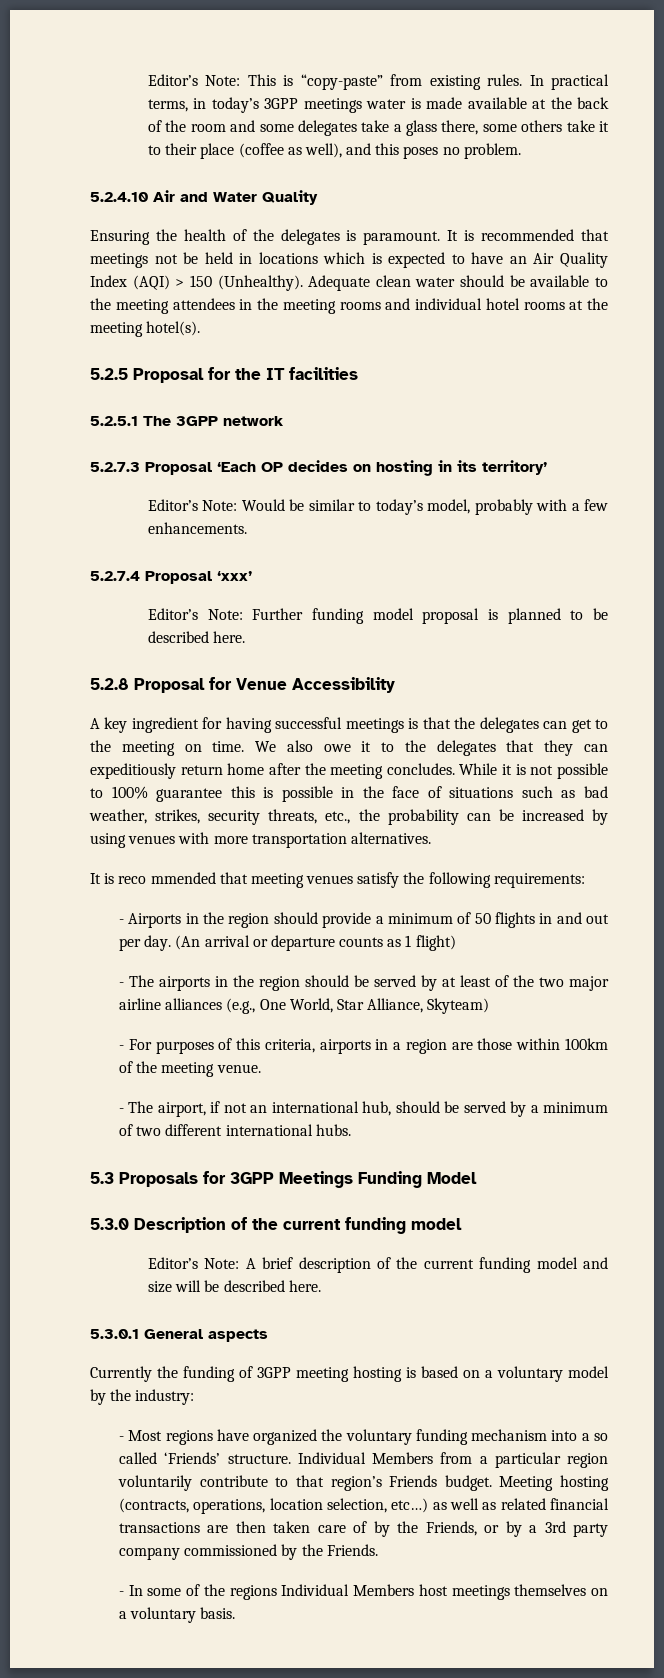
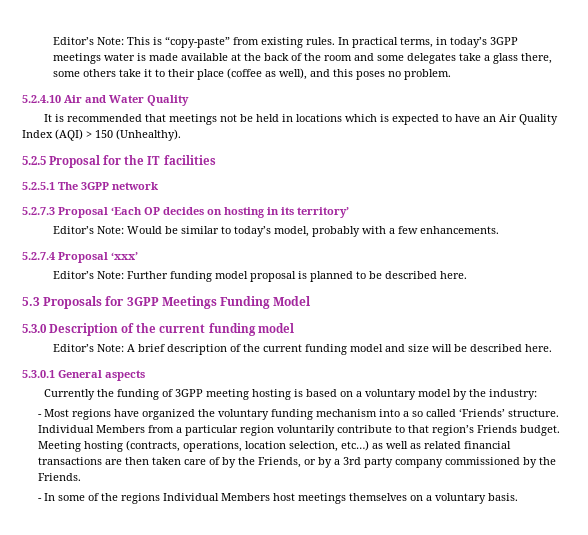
[90,229,441,245] Ensuring the health of the delegates is paramount. -> (189, 100) none
[308,275,608,291] [90,298,608,314] [90,321,201,337] Adequate clean water should be available to the meeting attendees in the meeting rooms and individual hotel rooms at the meeting hotel(s). -> (181, 135) none
[90,677,395,693] [90,717,608,733] [90,740,608,756] [90,763,608,779] [90,786,609,802] [89,809,609,825] [90,832,431,848] [90,872,585,888] [118,912,609,928] [118,935,456,951] [118,975,609,991] [118,998,490,1014] [118,1038,608,1054] [118,1061,261,1077] [118,1101,608,1117] [118,1124,351,1136] // 5.2.8 Proposal for Venue Accessibility // A key ingredient for having successful meetings is that the delegates can get to the meeting on time. We also owe it to the delegates that they can expeditiously return home after the meeting concludes. While it is not possible to 100% guarantee this is possible in the face of situations such as bad weather, strikes, security threats, etc., the probability can be increased by using venues with more transportation alternatives. // It is reco mmended that meeting venues satisfy the following requirements: // - Airports in the region should provide a minimum of 50 flights in and out per day. (An arrival or departure counts as 1 flight) // - The airports in the region should be served by at least of the two major airline alliances (e.g., One World, Star Alliance, Skyteam) // - For purposes of this criteria, airports in a region are those within 100km of the meeting venue. // - The airport, if not an international hub, should be served by a minimum of two different international hubs. -> (468, 275) none

